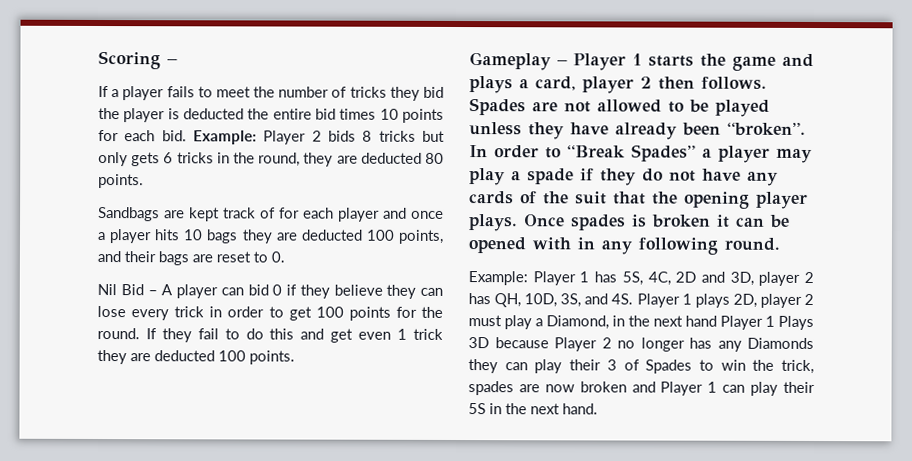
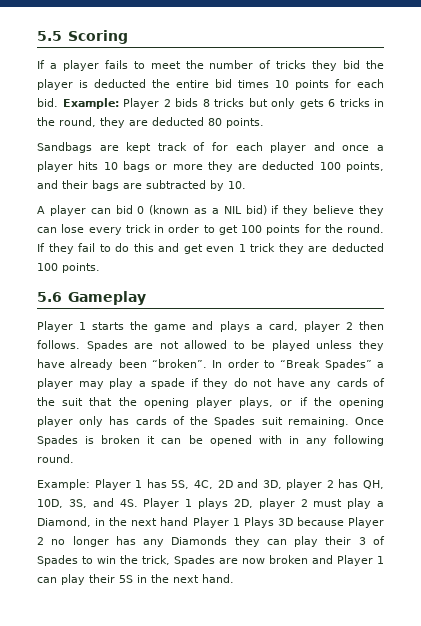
(98, 60) none -> [37,31,62,41] 5.5
[167,59,178,65] – -> (128, 37) none
(239, 236) none -> [155,164,203,170] or more
[216,251,285,263] [97,284,158,296] reset to 0. // Nil Bid – -> [146,180,246,191] subtracted by 10. //
(283, 290) none -> [149,205,267,215] (known as a NIL bid)
(295, 357) none -> [37,292,62,302] 5.6
[557,60,568,66] – -> (146, 298) //
[468,214,626,232] plays. Once spades -> [239,397,384,408] [37,416,385,427] [37,435,78,446] plays, or if the opening player only has cards of the Spades suit remaining. Once Spades
[468,381,514,396] spades -> [174,555,215,566] Spades

